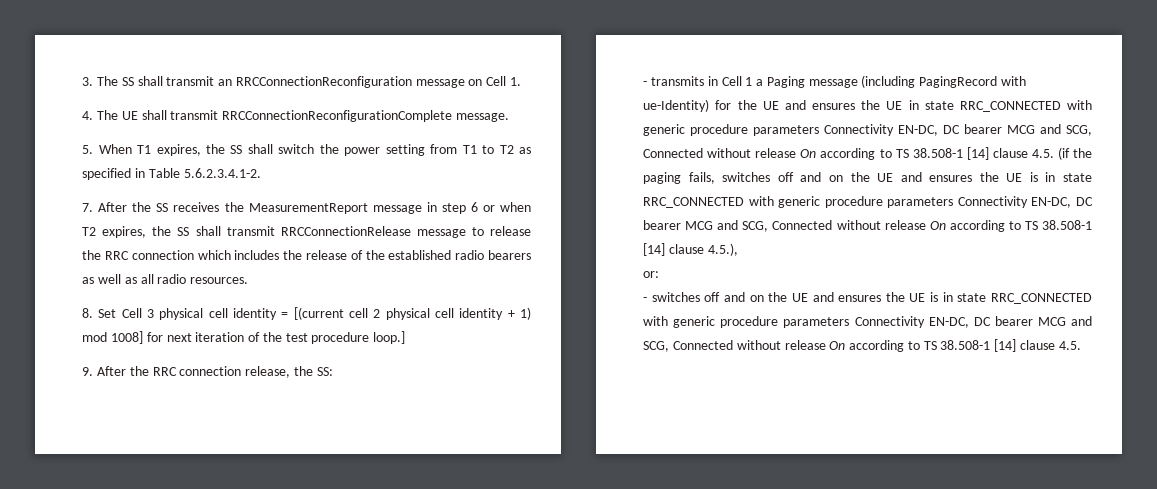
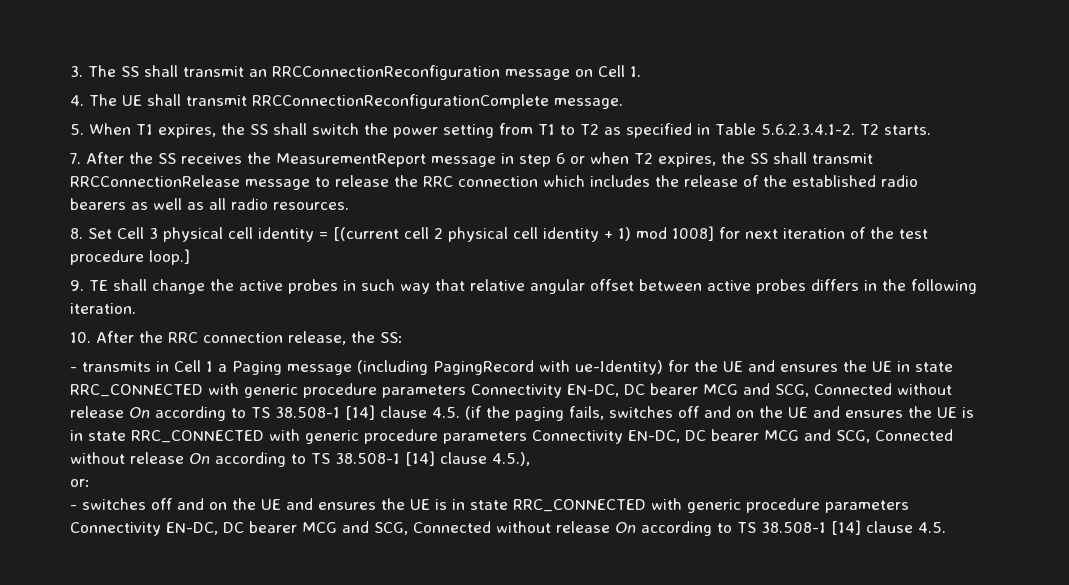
(261, 173) none -> [859,124,931,135] T2 starts.
(94, 371) none -> [88,279,977,294] [69,303,136,314] [69,332,91,343] TE shall change the active probes in such way that relative angular offset between active probes differs in the following iteration. // 10.

